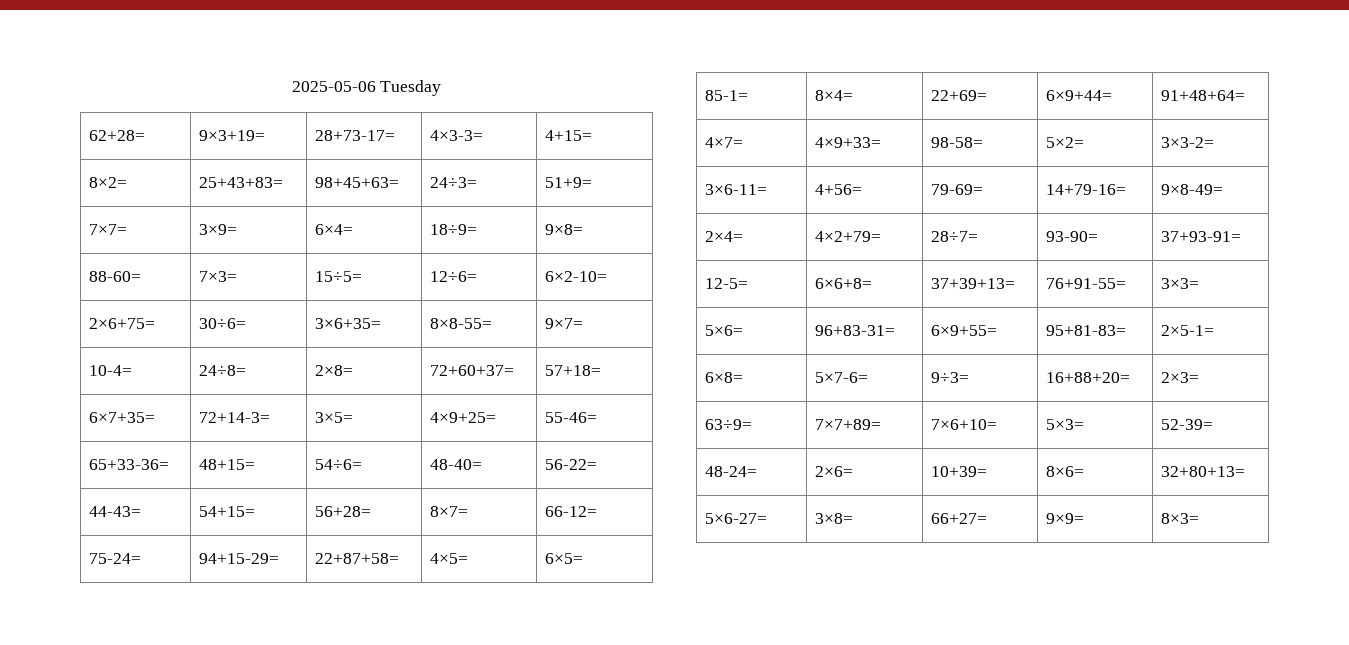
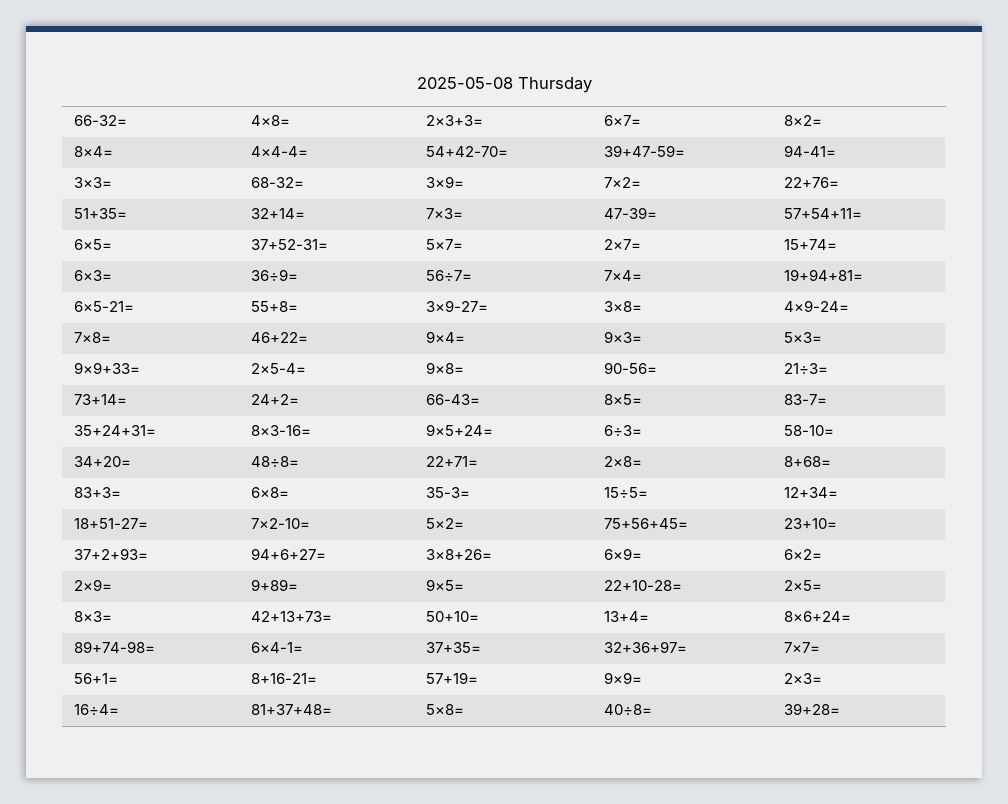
[291,80,442,96] [88,130,145,141] [198,130,265,141] [314,130,395,141] [429,130,483,141] [544,130,592,141] [88,177,127,188] [198,177,283,188] [314,177,399,188] [429,177,477,188] [544,177,592,188] [88,224,127,235] [198,224,237,235] [314,224,353,235] [429,224,477,235] [544,224,583,235] [88,271,141,282] [198,271,237,282] [314,271,362,282] [429,271,477,282] [544,271,607,282] [88,318,155,329] [198,318,246,329] [314,318,381,329] [429,318,492,329] [544,318,583,329] [88,365,132,376] [198,365,246,376] [314,365,353,376] [429,365,514,376] [544,365,601,376] [88,412,155,423] [198,412,270,423] [314,412,353,423] [429,412,496,423] [544,412,597,423] [88,459,169,470] [198,459,255,470] [314,459,362,470] [429,459,482,470] [544,459,597,470] [88,506,141,517] [198,506,255,517] [314,506,371,517] [429,506,468,517] [544,506,597,517] [88,553,141,564] [198,553,279,564] [314,553,399,564] [429,553,468,564] [544,553,583,564] [704,90,748,101] [814,90,853,101] [930,90,987,101] [1045,90,1112,101] [1160,90,1245,101] [704,137,743,148] [814,137,881,148] [930,137,983,148] [1045,137,1084,148] [1160,137,1214,148] [704,184,767,195] [814,184,862,195] [930,184,983,195] [1045,184,1126,195] [1160,184,1223,195] [704,231,743,242] [814,231,881,242] [930,231,978,242] [1045,231,1098,242] [1160,231,1241,242] [704,278,748,289] [814,278,872,289] [930,278,1015,289] [1045,278,1126,289] [1160,278,1199,289] [704,325,743,336] [814,325,895,336] [930,325,997,336] [1045,325,1126,336] [1160,325,1214,336] [704,372,743,383] [814,372,868,383] [930,372,969,383] [1045,372,1130,383] [1160,372,1199,383] [704,419,752,430] [814,419,881,430] [930,419,997,430] [1045,419,1084,430] [1160,419,1213,430] [704,466,757,477] [814,466,853,477] [930,466,987,477] [1045,466,1084,477] [1160,466,1245,477] [704,513,767,524] [814,513,853,524] [930,513,987,524] [1045,513,1084,524] [1160,513,1199,524] 2025-05-06 Tuesday // 62+28= | 9×3+19= | 28+73-17= | 4×3-3= | 4+15= // 8×2= | 25+43+83= | 98+45+63= | 24÷3= | 51+9= // 7×7= | 3×9= | 6×4= | 18÷9= | 9×8= // 88-60= | 7×3= | 15÷5= | 12÷6= | 6×2-10= // 2×6+75= | 30÷6= | 3×6+35= | 8×8-55= | 9×7= // 10-4= | 24÷8= | 2×8= | 72+60+37= | 57+18= // 6×7+35= | 72+14-3= | 3×5= | 4×9+25= | 55-46= // 65+33-36= | 48+15= | 54÷6= | 48-40= | 56-22= // 44-43= | 54+15= | 56+28= | 8×7= | 66-12= // 75-24= | 94+15-29= | 22+87+58= | 4×5= | 6×5= // 85-1= | 8×4= | 22+69= | 6×9+44= | 91+48+64= // 4×7= | 4×9+33= | 98-58= | 5×2= | 3×3-2= // 3×6-11= | 4+56= | 79-69= | 14+79-16= | 9×8-49= // 2×4= | 4×2+79= | 28÷7= | 93-90= | 37+93-91= // 12-5= | 6×6+8= | 37+39+13= | 76+91-55= | 3×3= // 5×6= | 96+83-31= | 6×9+55= | 95+81-83= | 2×5-1= // 6×8= | 5×7-6= | 9÷3= | 16+88+20= | 2×3= // 63÷9= | 7×7+89= | 7×6+10= | 5×3= | 52-39= // 48-24= | 2×6= | 10+39= | 8×6= | 32+80+13= // 5×6-27= | 3×8= | 66+27= | 9×9= | 8×3= -> [416,77,592,93] [74,115,128,126] [251,115,291,126] [426,115,484,126] [604,115,642,126] [784,115,823,126] [74,146,114,157] [251,146,309,157] [426,146,509,157] [604,145,686,157] [784,145,837,157] [74,177,113,188] [251,177,305,188] [426,176,465,188] [604,177,642,188] [784,177,840,188] [74,208,128,219] [251,208,306,219] [426,208,464,219] [604,207,658,219] [784,208,863,219] [74,239,113,250] [251,239,329,250] [426,239,464,250] [604,239,642,250] [784,239,838,250] [74,270,113,281] [251,269,299,281] [426,270,473,281] [604,270,643,281] [784,269,864,281] [74,301,135,312] [251,301,299,312] [426,300,489,312] [604,301,643,312] [784,300,850,312] [74,332,112,343] [251,332,309,343] [426,331,466,343] [604,331,643,343] [784,332,823,343] [74,362,141,374] [251,363,307,374] [426,362,465,374] [604,362,658,374] [784,363,829,374] [74,394,128,405] [251,394,300,405] [426,394,481,405] [604,394,643,405] [784,394,828,405] [74,425,157,436] [251,425,312,436] [426,424,494,436] [604,425,643,436] [784,425,835,436] [74,456,132,467] [251,456,300,467] [426,456,479,467] [604,456,643,467] [784,456,832,467] [74,487,122,498] [251,487,290,498] [426,487,471,498] [604,487,649,498] [784,487,839,498] [74,518,149,529] [251,518,311,529] [426,518,465,529] [604,518,689,529] [784,518,838,529] [74,548,149,560] [251,548,327,560] [426,549,493,560] [604,548,643,560] [784,549,823,560] [74,579,113,591] [251,579,299,591] [426,579,465,591] [604,580,683,591] [784,580,823,591] [74,611,113,622] [251,611,333,622] [426,611,480,622] [604,611,650,622] [784,611,852,622] [74,641,156,653] [251,642,304,653] [426,642,482,653] [604,641,688,653] [784,642,821,653] [74,673,119,684] [251,673,318,684] [426,672,479,684] [604,672,643,684] [784,673,823,684] [74,704,120,715] [251,704,333,715] [426,704,465,715] [604,704,653,715] [784,703,841,715] 2025-05-08 Thursday // 66-32= | 4×8= | 2×3+3= | 6×7= | 8×2= // 8×4= | 4×4-4= | 54+42-70= | 39+47-59= | 94-41= // 3×3= | 68-32= | 3×9= | 7×2= | 22+76= // 51+35= | 32+14= | 7×3= | 47-39= | 57+54+11= // 6×5= | 37+52-31= | 5×7= | 2×7= | 15+74= // 6×3= | 36÷9= | 56÷7= | 7×4= | 19+94+81= // 6×5-21= | 55+8= | 3×9-27= | 3×8= | 4×9-24= // 7×8= | 46+22= | 9×4= | 9×3= | 5×3= // 9×9+33= | 2×5-4= | 9×8= | 90-56= | 21÷3= // 73+14= | 24+2= | 66-43= | 8×5= | 83-7= // 35+24+31= | 8×3-16= | 9×5+24= | 6÷3= | 58-10= // 34+20= | 48÷8= | 22+71= | 2×8= | 8+68= // 83+3= | 6×8= | 35-3= | 15÷5= | 12+34= // 18+51-27= | 7×2-10= | 5×2= | 75+56+45= | 23+10= // 37+2+93= | 94+6+27= | 3×8+26= | 6×9= | 6×2= // 2×9= | 9+89= | 9×5= | 22+10-28= | 2×5= // 8×3= | 42+13+73= | 50+10= | 13+4= | 8×6+24= // 89+74-98= | 6×4-1= | 37+35= | 32+36+97= | 7×7= // 56+1= | 8+16-21= | 57+19= | 9×9= | 2×3= // 16÷4= | 81+37+48= | 5×8= | 40÷8= | 39+28=

